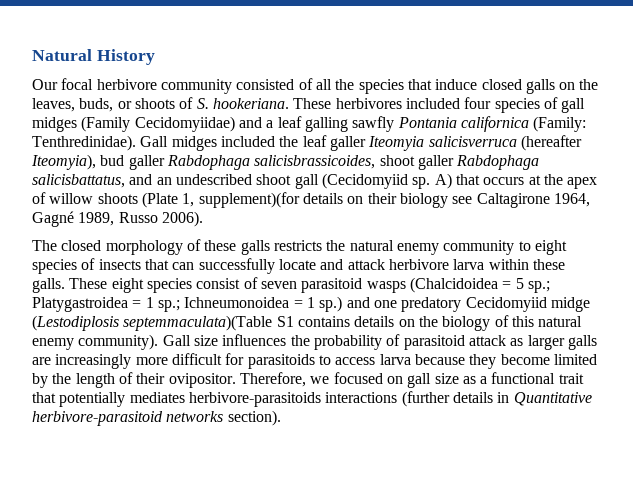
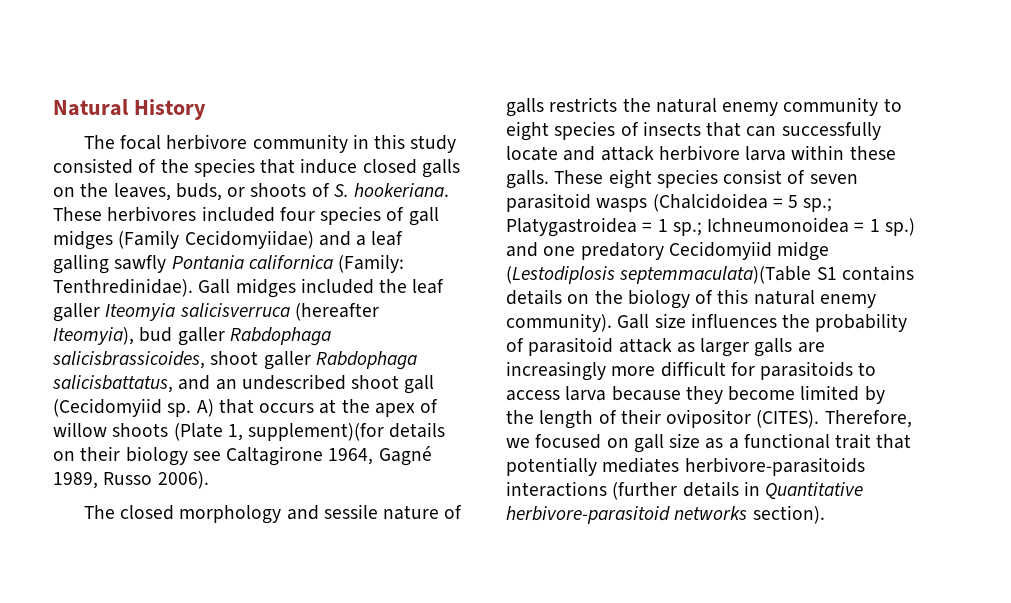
[32,79,58,90] Our -> [83,135,115,149] The
(232, 86) none -> [352,134,457,153] in this study
[315,79,332,90] all -> (157, 166) none
[186,239,237,251] of these -> [286,504,463,520] and sessile nature of
[168,373,236,388] ovipositor. -> [666,409,820,428] ovipositor (CITES).

